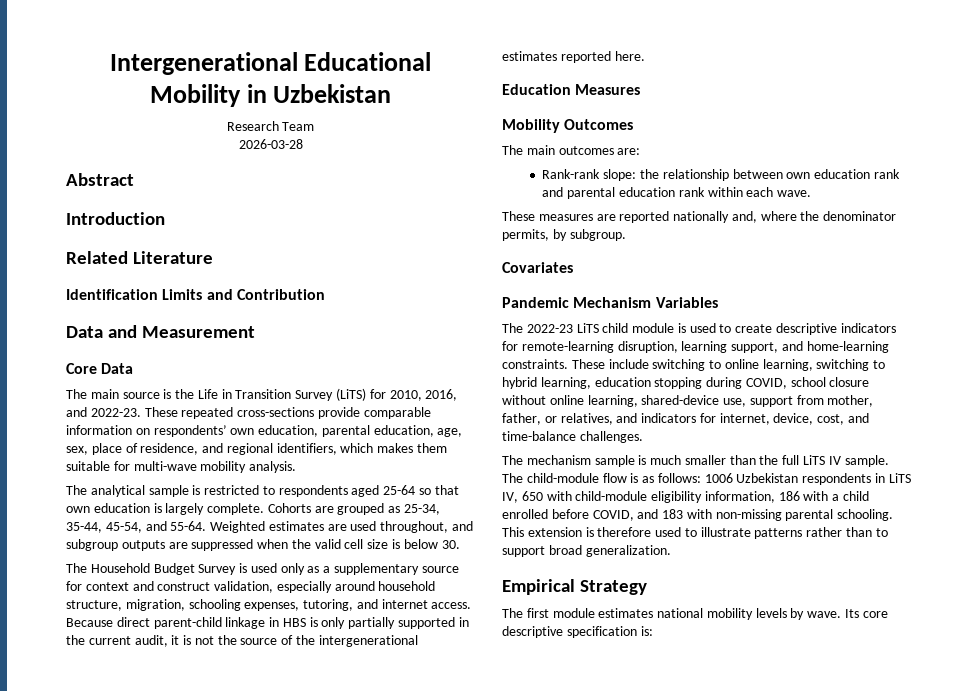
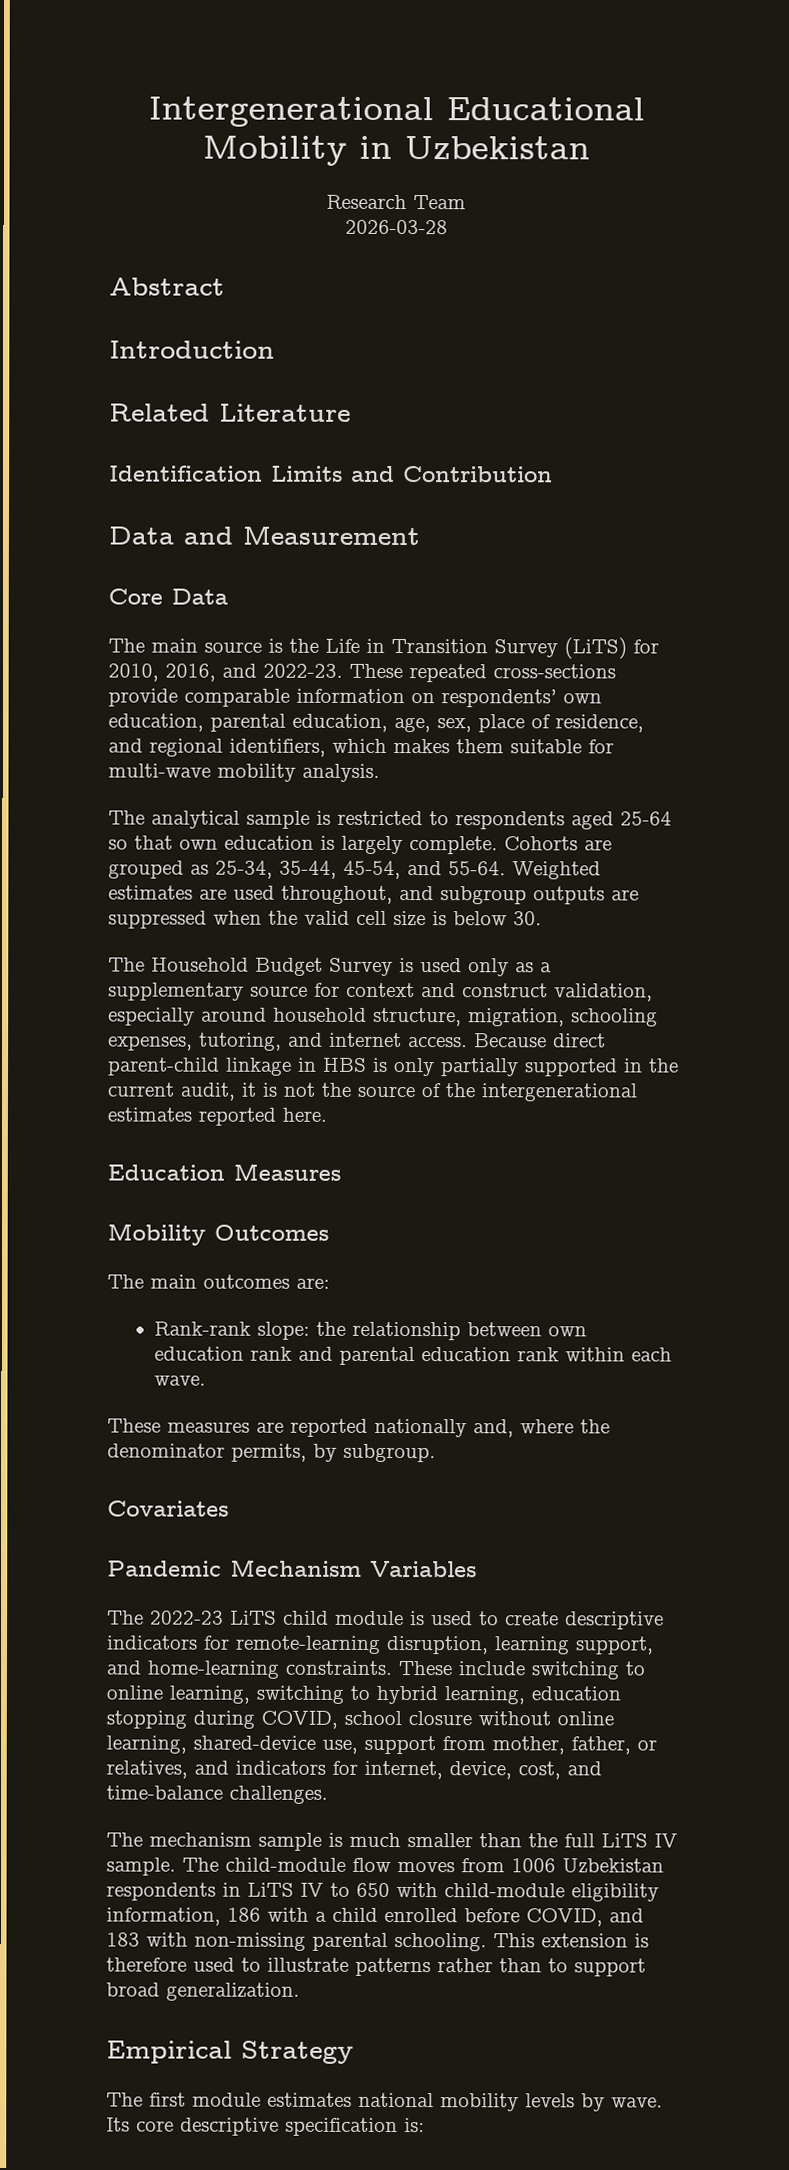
[630,473,701,483] is as follows: -> [397,1858,505,1873] moves from
[502,492,518,503] IV, -> [300,1882,350,1897] IV to

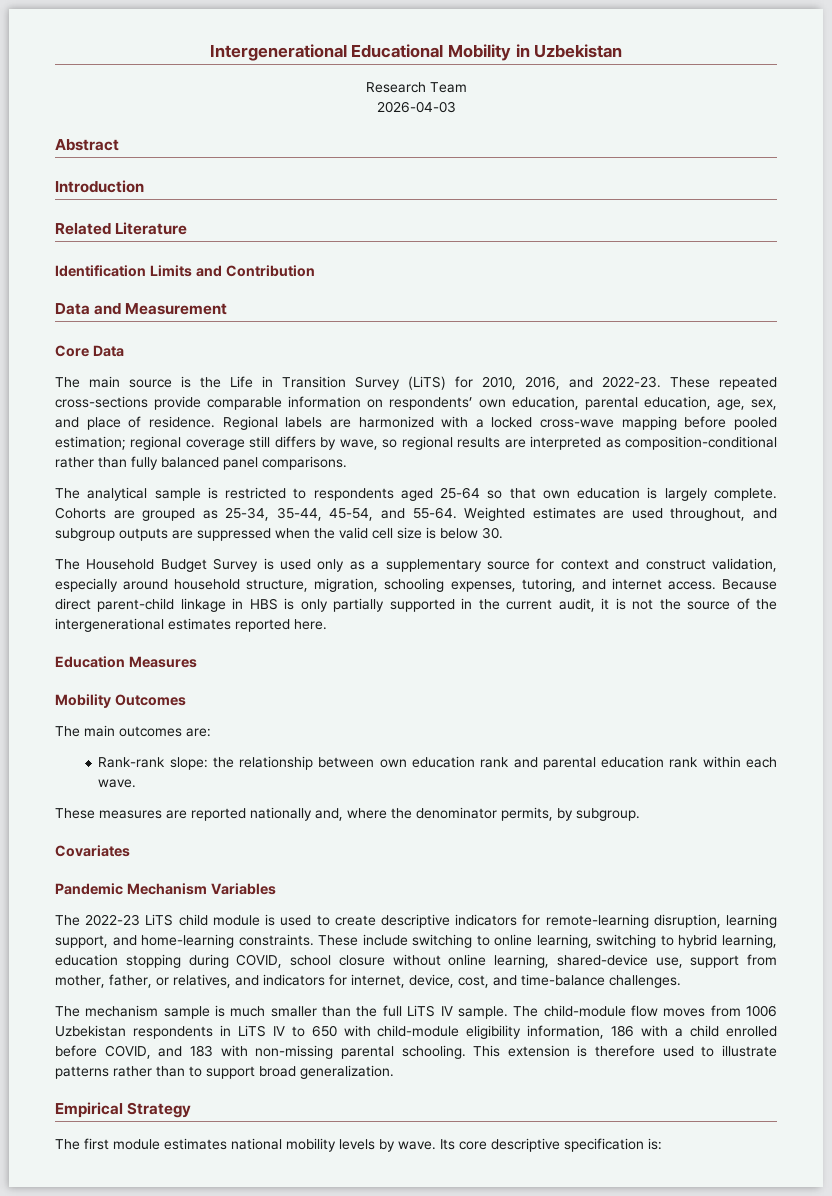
[344,219,448,235] 2026-03-28 -> [376,101,456,113] 2026-04-03
(472, 725) none -> [55,417,79,428] and
[555,714,644,733] [108,738,614,757] [108,763,380,782] residence, and regional identifiers, which makes them suitable for multi-wave mobility analysis. -> [148,416,777,430] [55,436,777,450] [55,456,347,470] residence. Regional labels are harmonized with a locked cross-wave mapping before pooled estimation; regional coverage still differs by wave, so regional results are interpreted as composition-conditional rather than fully balanced panel comparisons.

